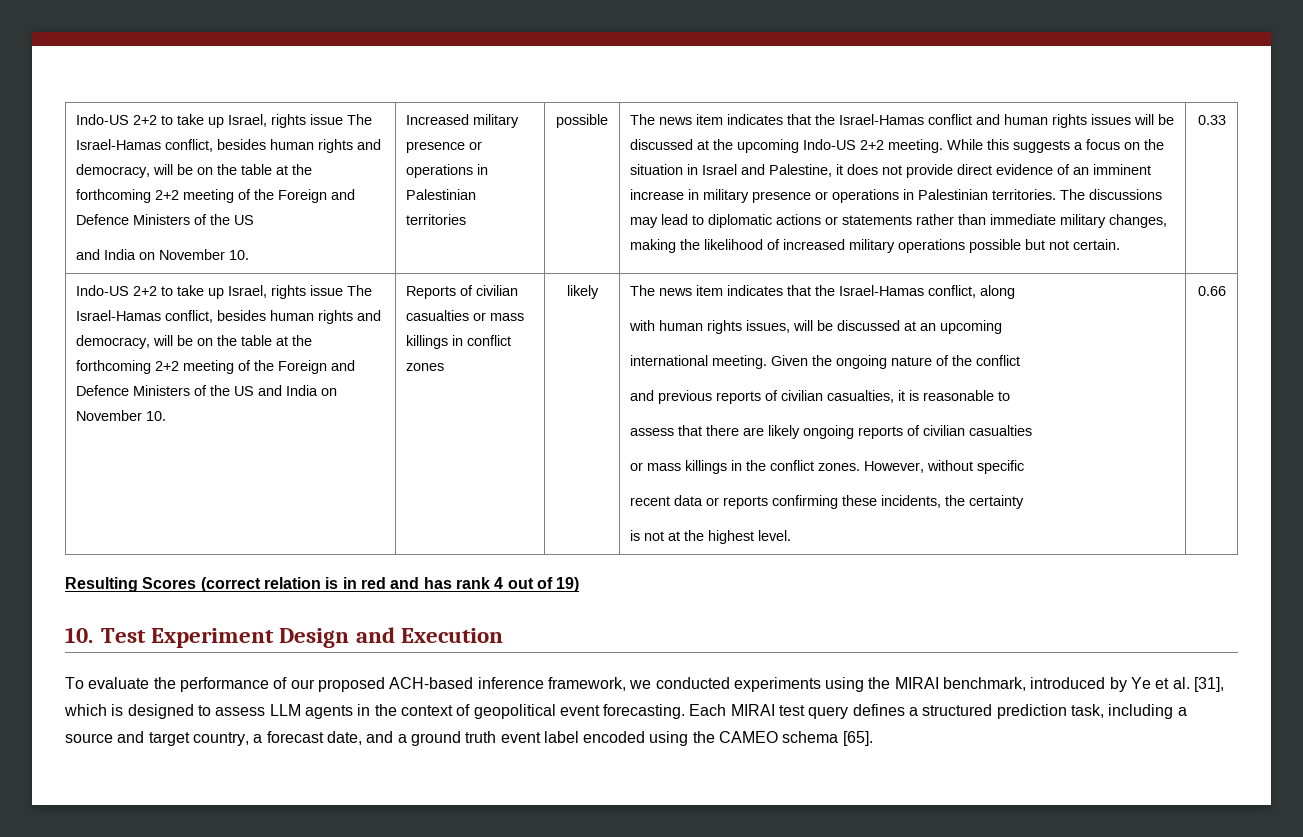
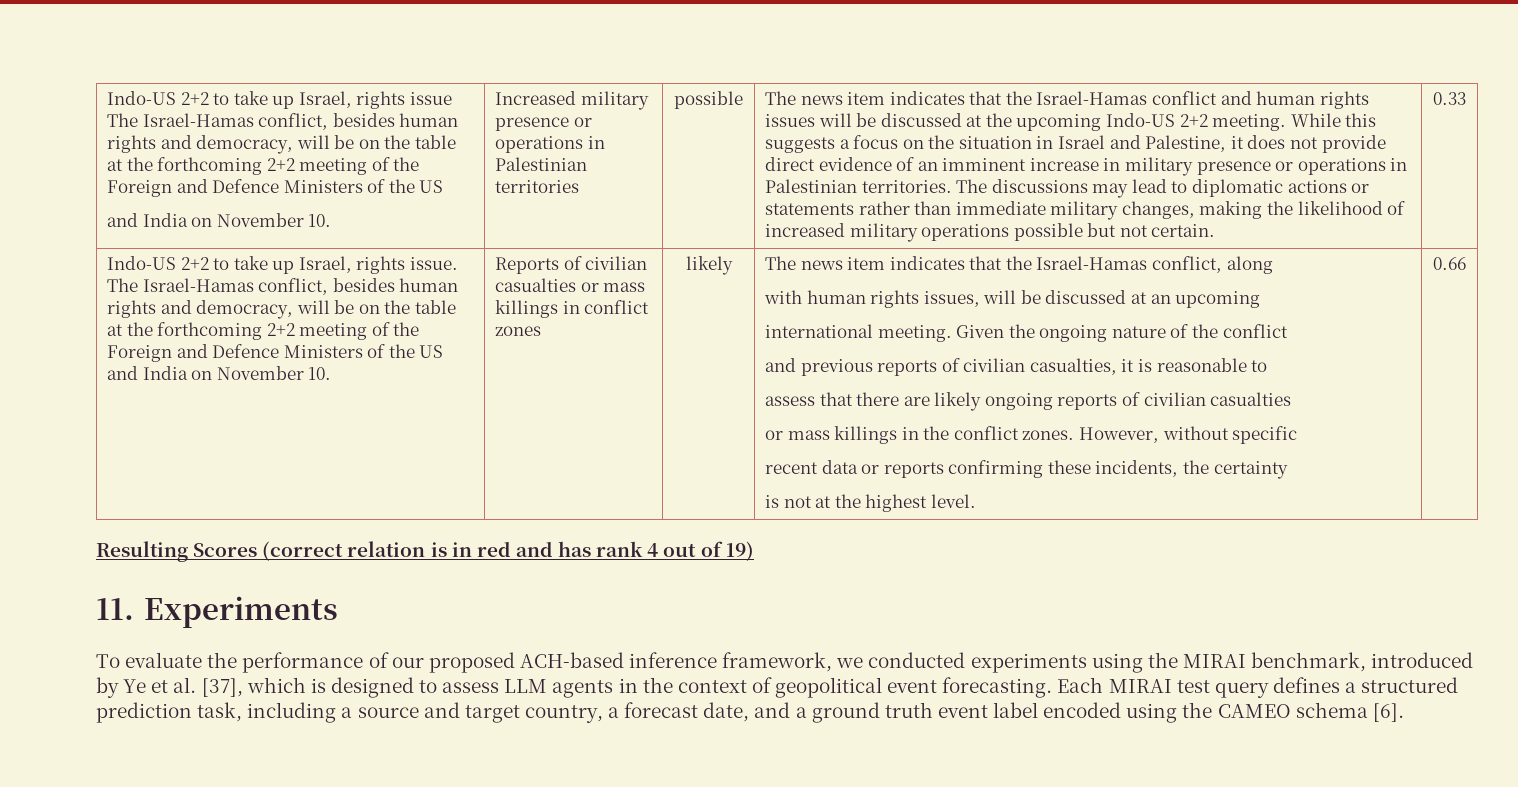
[310,285,344,296] issue -> [410,257,459,270] issue.
[65,627,503,648] 10. Test Experiment Design and Execution -> [96,596,338,628] 11. Experiments
[1194,677,1225,692] [31], -> [201,678,243,697] [37],
[842,731,873,746] [65]. -> [1372,703,1404,722] [6].

